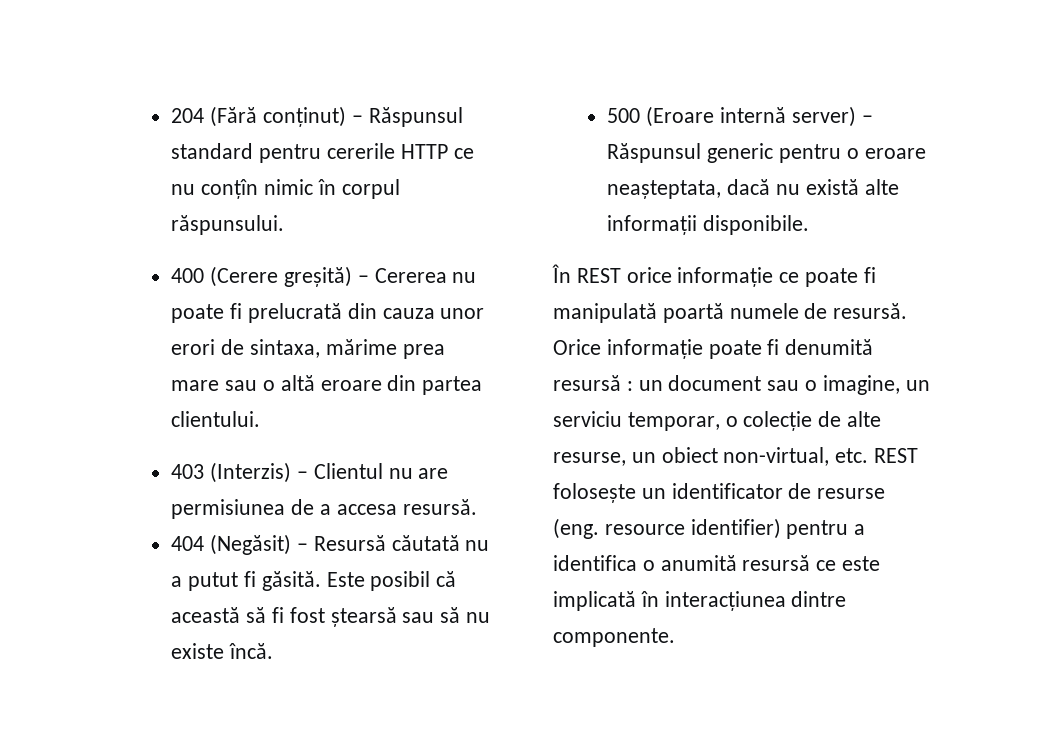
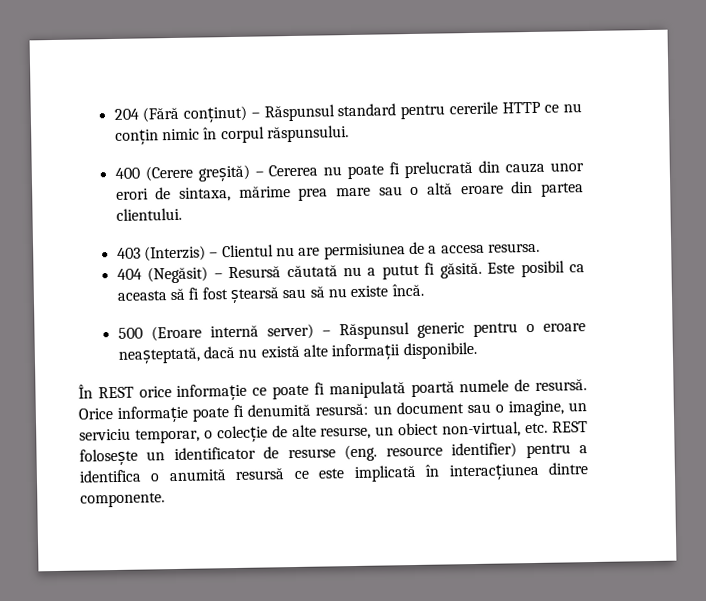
[201,179,259,199] conțîn -> [114,129,159,145] conțin
[402,499,477,515] resursă. -> [487,242,540,253] resursa.
[436,571,457,587] [171,607,241,623] că această -> [569,264,585,273] [116,290,167,301] ca aceasta
[607,180,722,199] neașteptata, -> [117,346,201,364] neașteptată,
[553,375,633,391] resursă : -> [315,402,369,416] resursă:

